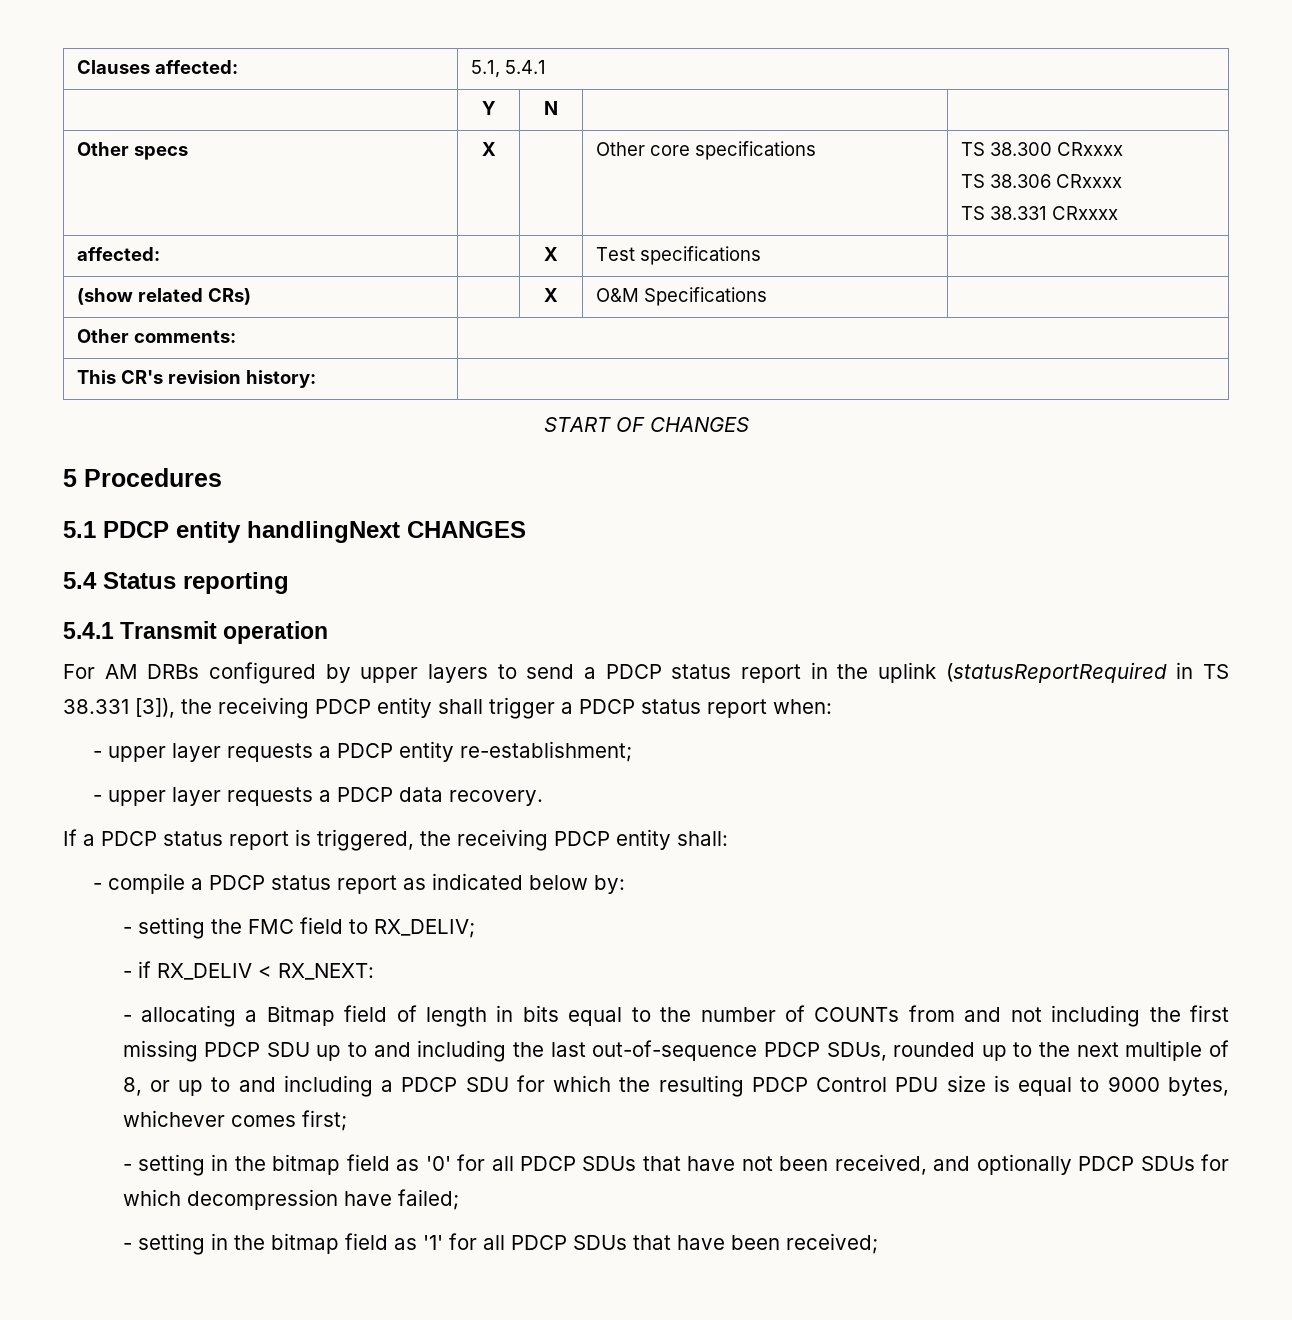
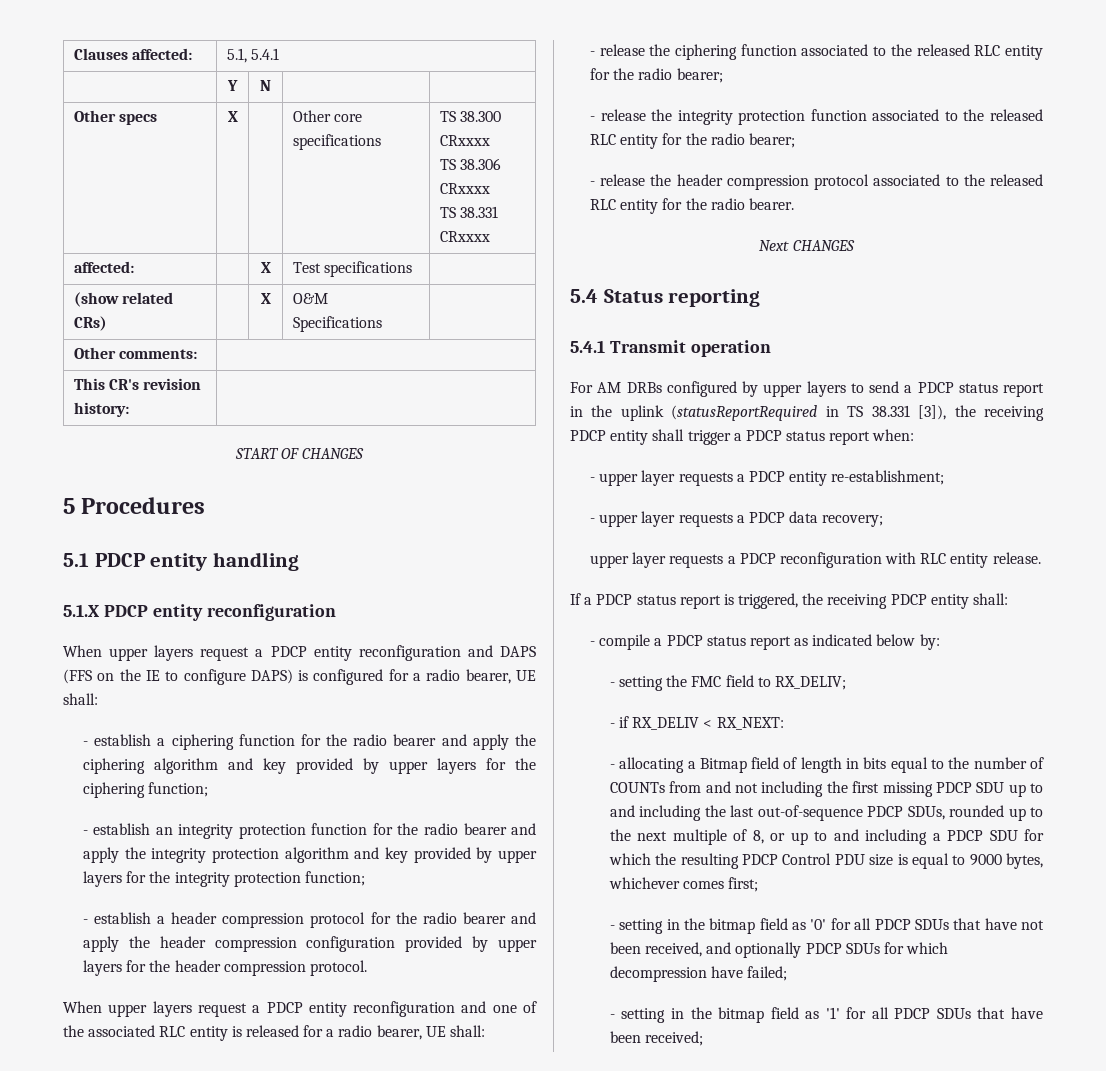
[247,521,400,543] handlingNext -> [213,552,300,571] [63,604,336,621] [63,645,536,661] [63,669,536,685] [63,693,98,705] [82,734,536,750] [82,758,536,774] [82,782,209,798] [82,823,536,839] [82,847,537,863] [82,871,365,887] [82,912,537,928] [82,936,537,952] [82,960,367,976] [63,1001,538,1017] [63,1025,486,1041] [589,44,1043,60] [589,68,723,83] [589,109,1043,125] [589,133,795,149] [589,174,1043,190] [589,198,794,214] [759,240,790,251] handling // 5.1.X PDCP entity reconfiguration // When upper layers request a PDCP entity reconfiguration and DAPS (FFS on the IE to configure DAPS) is configured for a radio bearer, UE shall: // - establish a ciphering function for the radio bearer and apply the ciphering algorithm and key provided by upper layers for the ciphering function; // - establish an integrity protection function for the radio bearer and apply the integrity protection algorithm and key provided by upper layers for the integrity protection function; // - establish a header compression protocol for the radio bearer and apply the header compression configuration provided by upper layers for the header compression protocol. // When upper layers request a PDCP entity reconfiguration and one of the associated RLC entity is released for a radio bearer, UE shall: // - release the ciphering function associated to the released RLC entity for the radio bearer; // - release the integrity protection function associated to the released RLC entity for the radio bearer; // - release the header compression protocol associated to the released RLC entity for the radio bearer. // Next
[448,790,543,806] recovery. -> [822,515,884,527] [589,552,1041,568] recovery; // upper layer requests a PDCP reconfiguration with RLC entity release.

